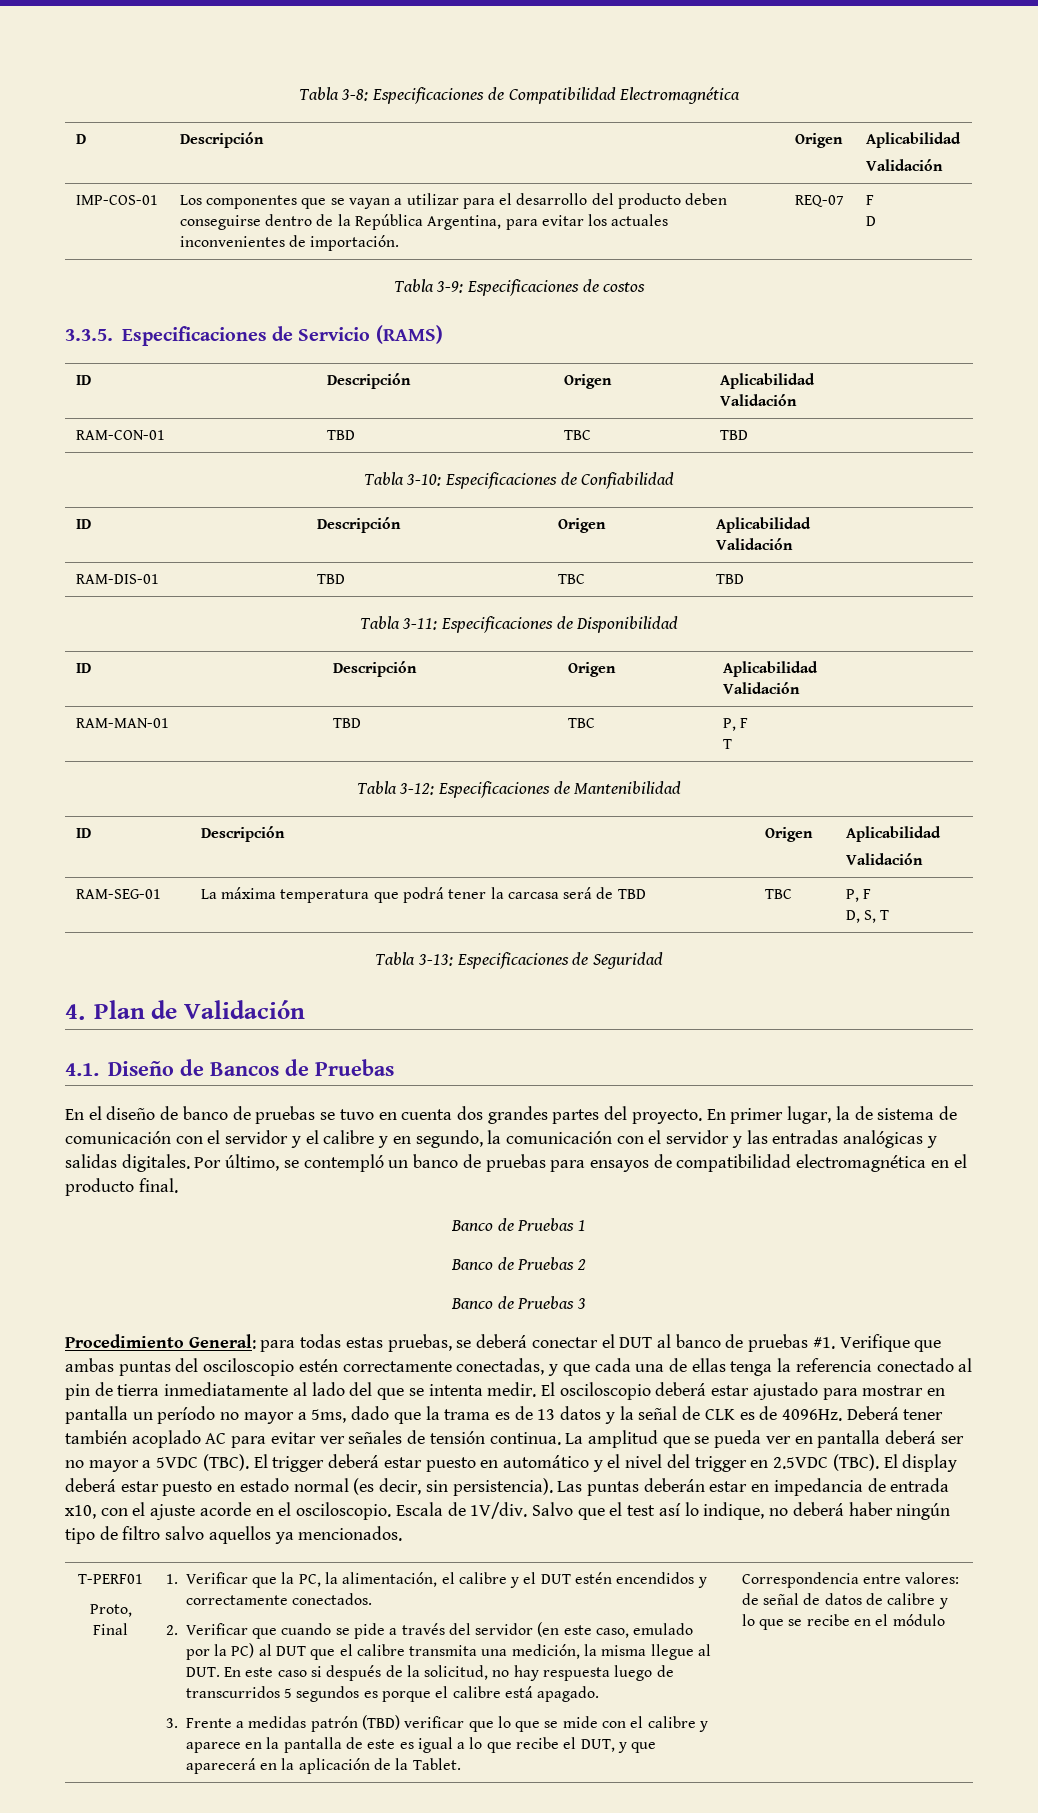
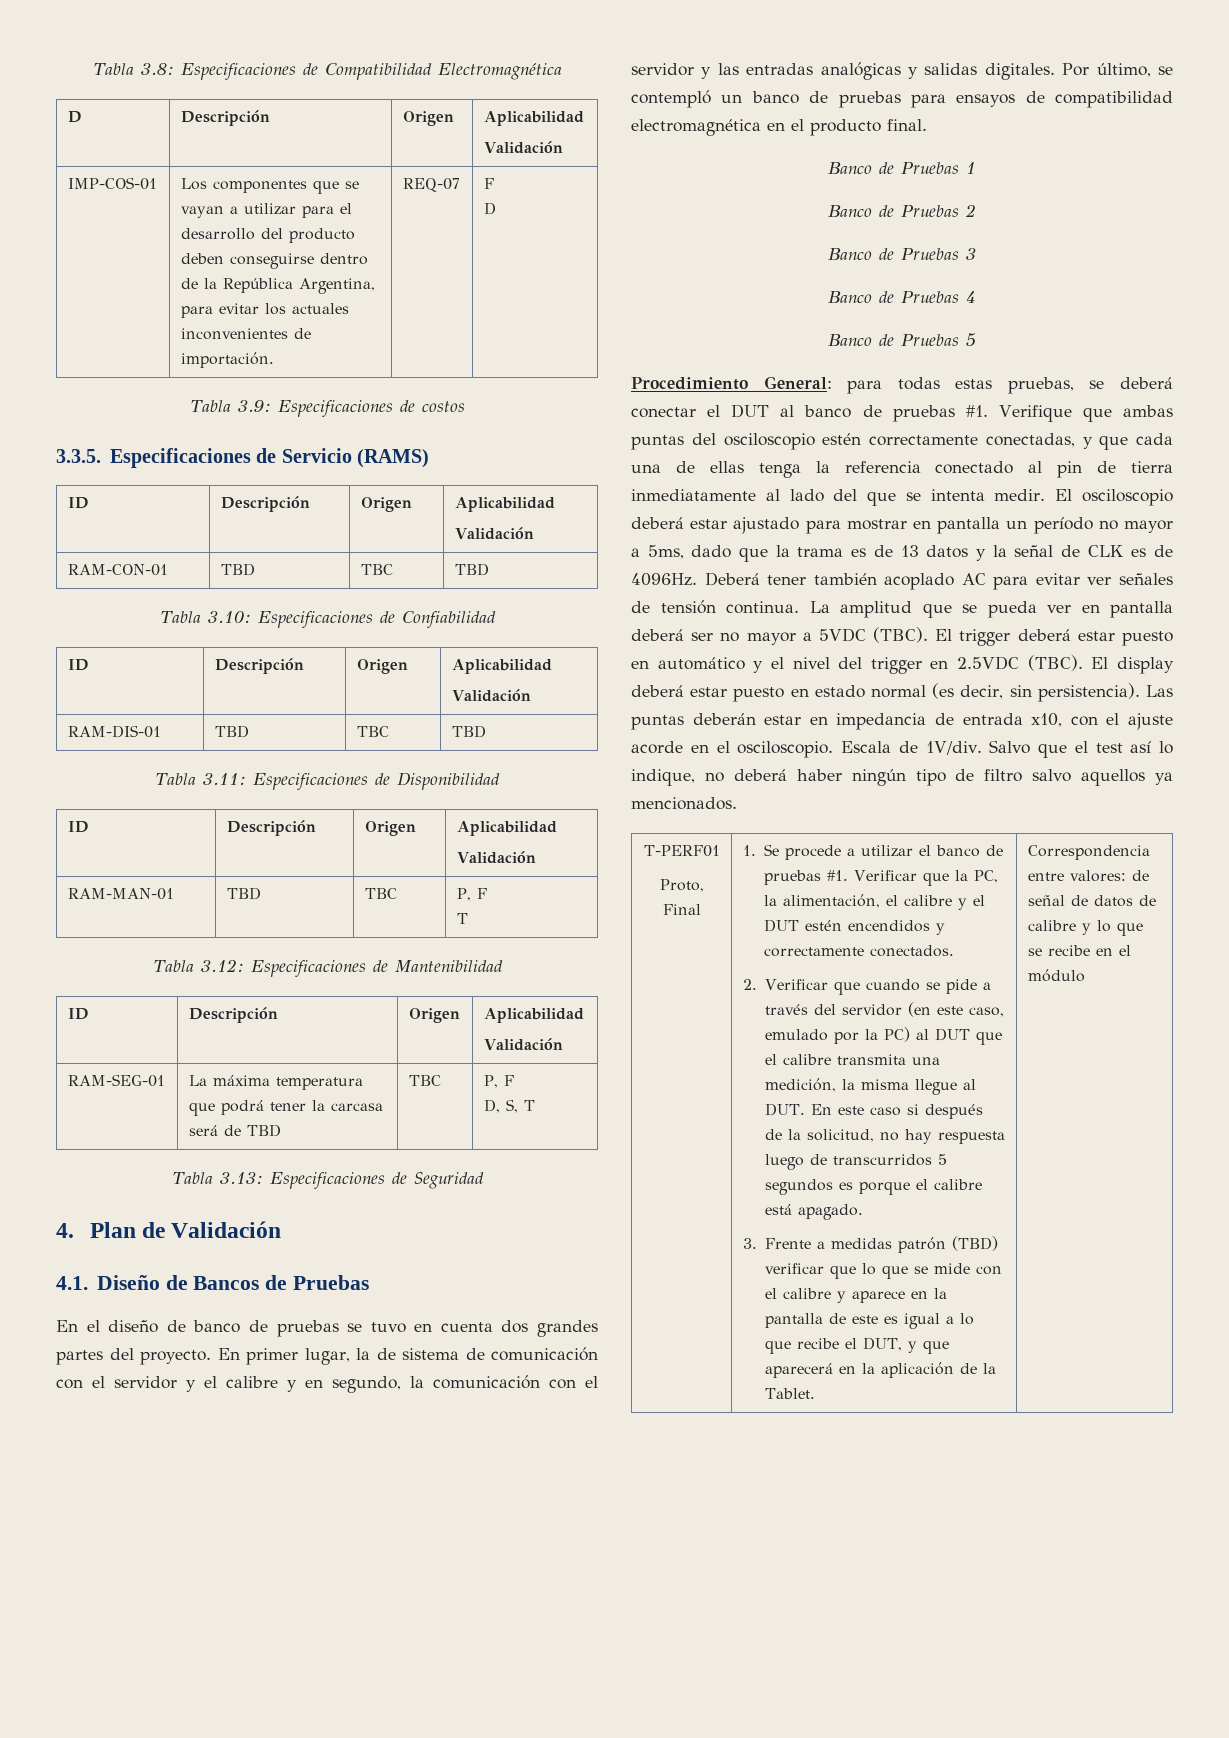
[298,87,369,101] Tabla 3-8: -> [92,63,174,75] Tabla 3.8:
[436,281,464,293] 3-9: -> [237,400,271,412] 3.9:
[406,474,442,486] 3-10: -> [207,611,251,623] 3.10:
[402,618,438,630] 3-11: -> [202,773,246,785] 3.11:
[399,783,435,795] 3-12: -> [200,959,244,972] 3.12:
[417,954,453,966] 3-13: -> [219,1172,263,1184] 3.13:
(587, 1303) none -> [828,291,976,303] [828,333,976,347] // Banco de Pruebas 4 // Banco de Pruebas 5
(178, 1579) none -> [763,844,1003,860] [763,870,848,885] Se procede a utilizar el banco de pruebas #1.

